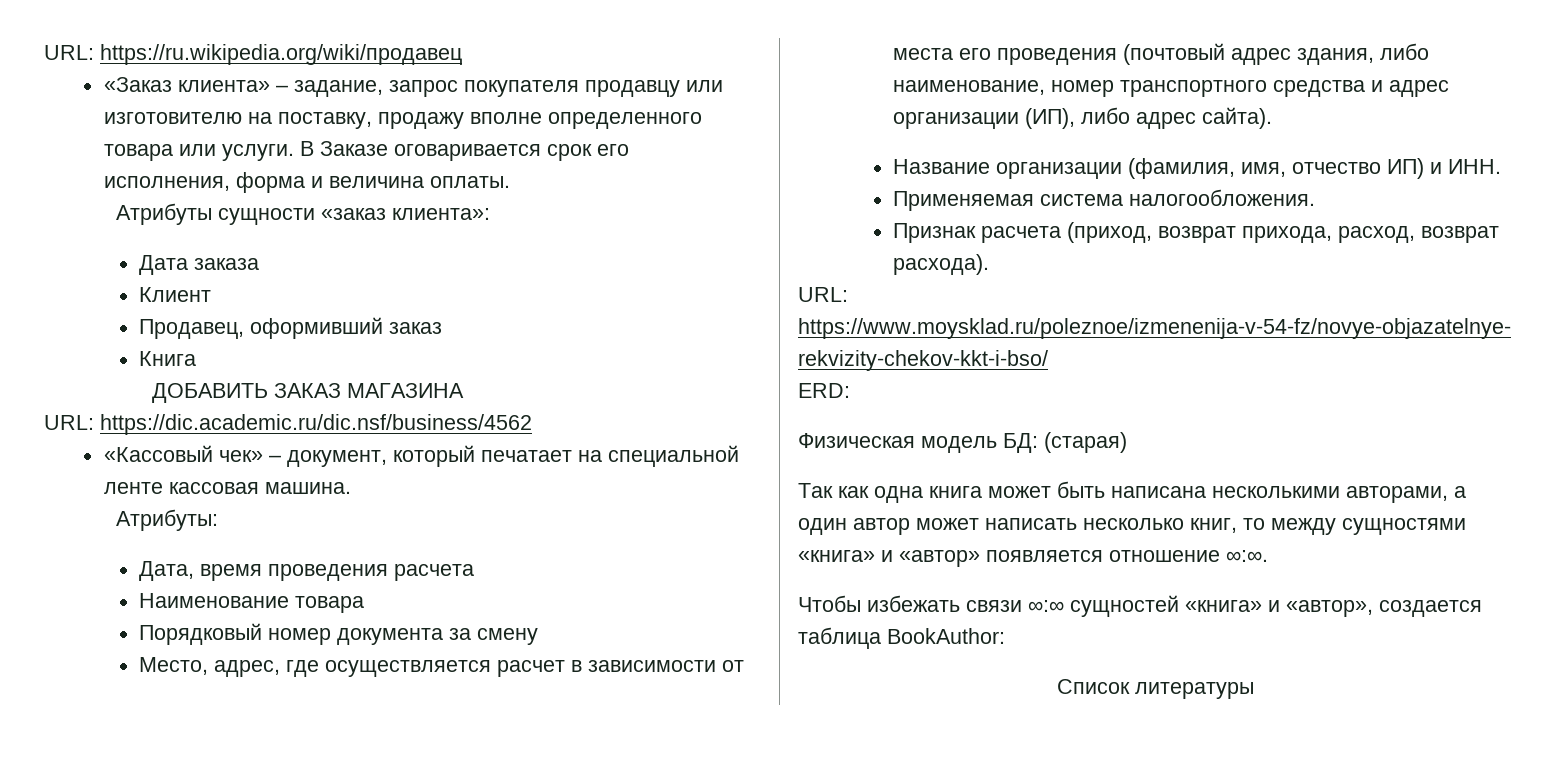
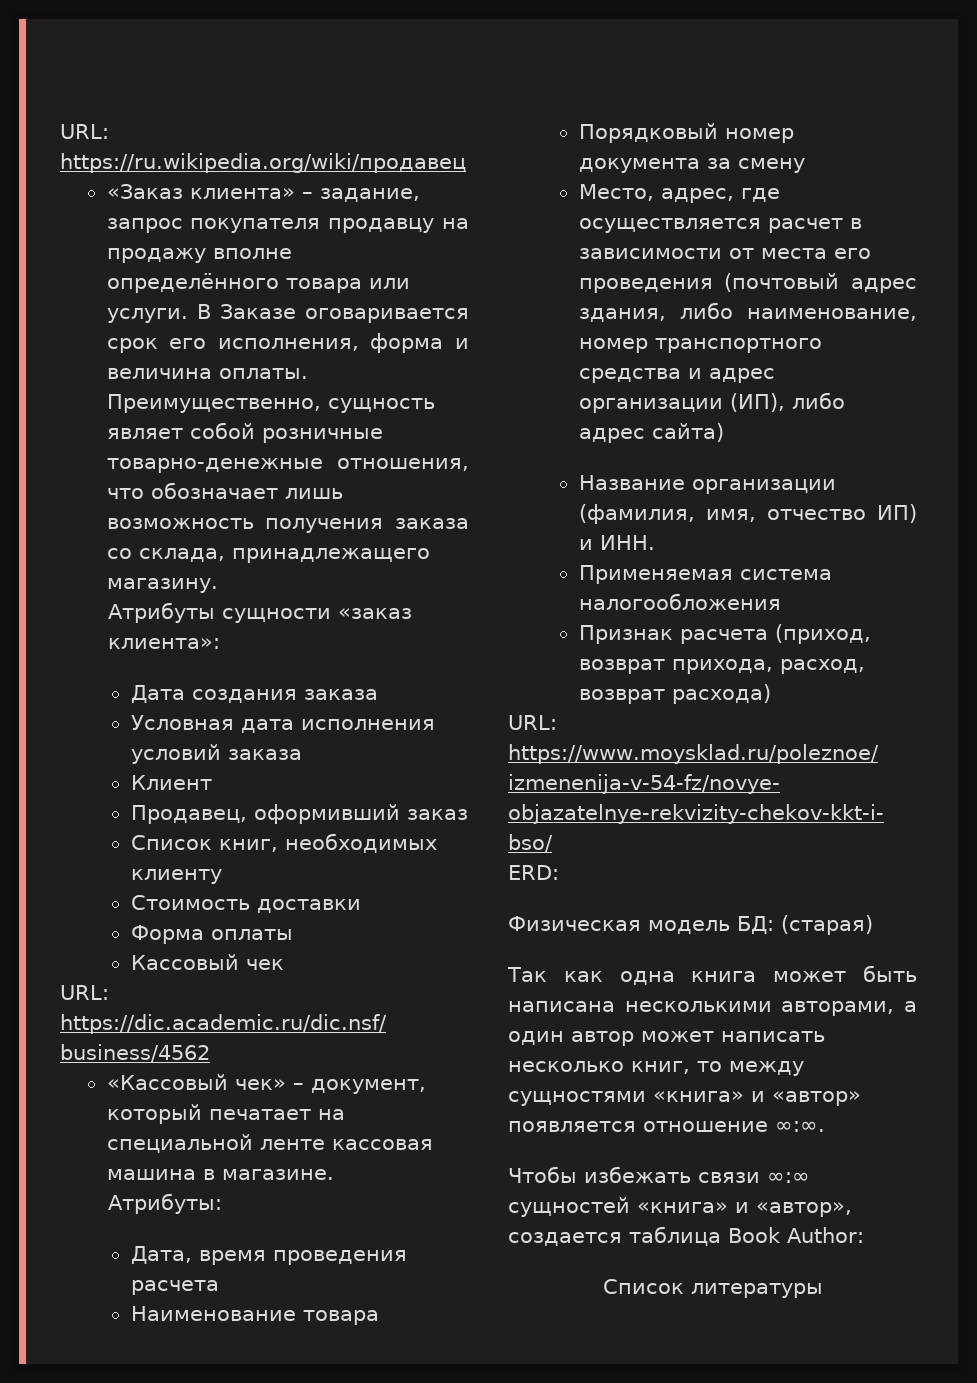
[685,80,723,92] [103,112,372,129] или изготовителю на поставку, -> [442,218,469,229] на
[547,112,702,129] определенного -> [106,273,279,293] определённого
(510, 182) none -> [106,394,435,413] [106,422,383,443] [106,458,469,473] [106,482,343,499] [106,518,469,533] [106,548,430,563] [106,578,218,593] Преимущественно, сущность являет собой розничные товарно-денежные отношения, что обозначает лишь возможность получения заказа со склада, принадлежащего магазину.
(189, 265) none -> [191,689,378,703] [130,715,435,733] [130,744,221,764] создания заказа // Условная дата исполнения условий
[139,351,197,366] [151,383,464,403] Книга // ДОБАВИТЬ ЗАКАЗ МАГАЗИНА -> [130,833,437,853] [130,869,222,884] [130,895,361,913] [130,925,293,944] [130,954,284,970] Список книг, необходимых клиенту // Стоимость доставки // Форма оплаты // Кассовый чек
[264,482,351,494] машина. -> [106,1169,334,1180] машина в магазине.
[1202,107,1273,129] сайта). -> [651,423,724,442] сайта)
[1129,189,1316,206] налогообложения. -> [578,593,781,610] налогообложения
[893,254,990,275] расхода). -> [671,684,771,704] расхода)
[887,628,1005,644] BookAuthor: -> [728,1227,864,1243] Book Author:

